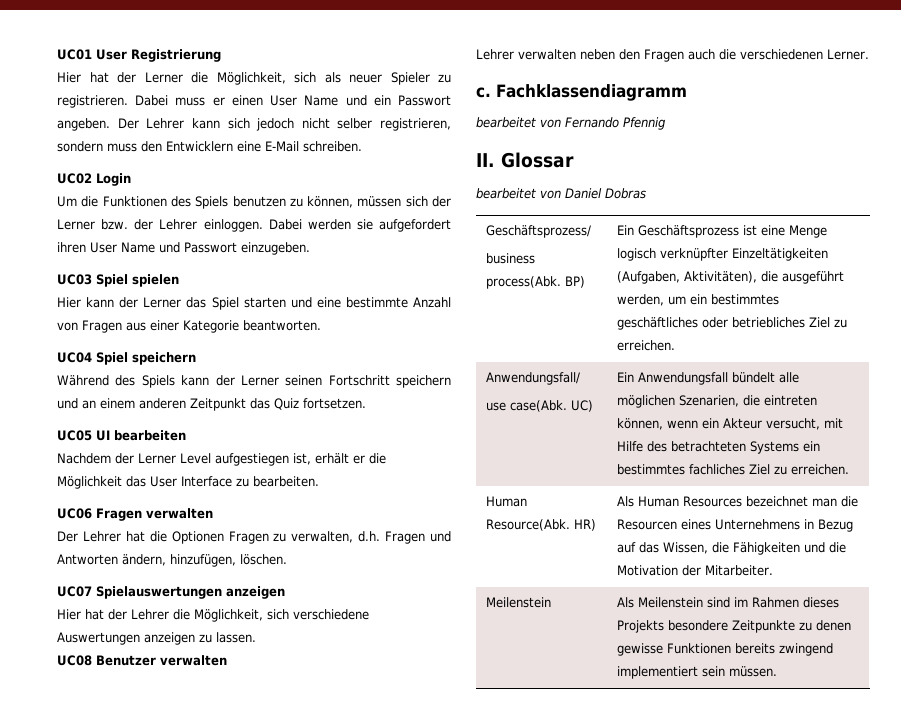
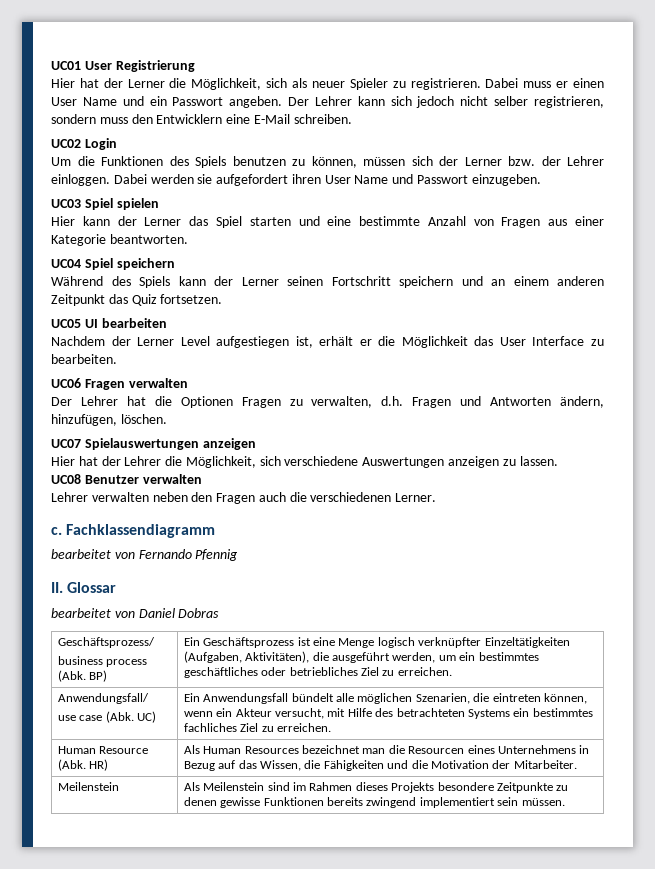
[486,276,562,289] process(Abk. -> [106,659,148,667] [57,670,86,682] process (Abk.
[510,400,568,412] case(Abk. -> [79,711,134,723] case (Abk.
[486,519,571,531] Resource(Abk. -> [99,746,149,754] [57,759,86,771] Resource (Abk.

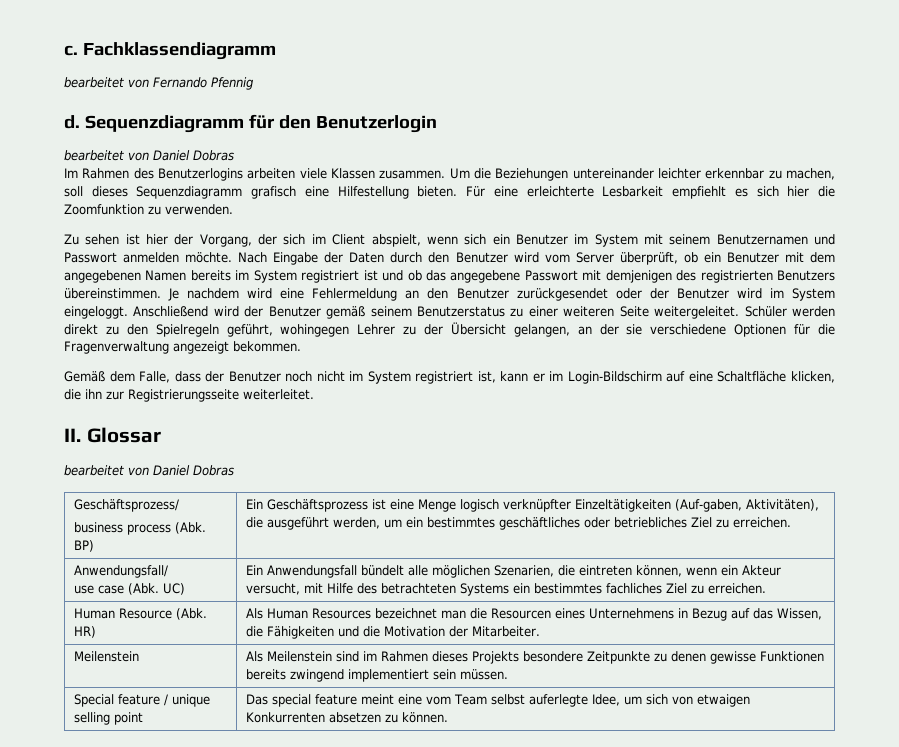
[51,60,195,72] [51,78,605,90] [51,96,605,108] [51,114,352,124] [51,138,117,150] [51,156,604,168] [51,174,541,186] [51,198,159,210] [51,216,604,228] [51,234,188,246] [51,258,175,270] [51,276,604,288] [51,294,223,306] [51,318,167,328] [51,336,605,348] [51,354,117,364] [51,378,188,390] [51,396,604,408] [51,414,167,426] [51,438,256,450] [51,456,558,468] [51,474,202,484] [51,492,437,504] UC01 User Registrierung // Hier hat der Lerner die Möglichkeit, sich als neuer Spieler zu registrieren. Dabei muss er einen User Name und ein Passwort angeben. Der Lehrer kann sich jedoch nicht selber registrieren, sondern muss den Entwicklern eine E-Mail schreiben. // UC02 Login // Um die Funktionen des Spiels benutzen zu können, müssen sich der Lerner bzw. der Lehrer einloggen. Dabei werden sie aufgefordert ihren User Name und Passwort einzugeben. // UC03 Spiel spielen // Hier kann der Lerner das Spiel starten und eine bestimmte Anzahl von Fragen aus einer Kategorie beantworten. // UC04 Spiel speichern // Während des Spiels kann der Lerner seinen Fortschritt speichern und an einem anderen Zeitpunkt das Quiz fortsetzen. // UC05 UI bearbeiten // Nachdem der Lerner Level aufgestiegen ist, erhält er die Möglichkeit das User Interface zu bearbeiten. // UC06 Fragen verwalten // Der Lehrer hat die Optionen Fragen zu verwalten, d.h. Fragen und Antworten ändern, hinzufügen, löschen. // UC07 Spielauswertungen anzeigen // Hier hat der Lehrer die Möglichkeit, sich verschiedene Auswertungen anzeigen zu lassen. // UC08 Benutzer verwalten // Lehrer verwalten neben den Fragen auch die verschiedenen Lerner. // -> (64, 50) none
(239, 555) none -> [64,114,437,133] [64,150,234,161] [64,168,835,181] [64,186,836,199] [64,204,233,215] [64,234,835,247] [64,252,835,265] [64,270,835,283] [64,288,836,301] [64,306,836,319] [64,322,835,337] [64,341,301,354] [64,371,835,384] [64,389,314,402] // d. Sequenzdiagramm für den Benutzerlogin // bearbeitet von Daniel Dobras // Im Rahmen des Benutzerlogins arbeiten viele Klassen zusammen. Um die Beziehungen untereinander leichter erkennbar zu machen, soll dieses Sequenzdiagramm grafisch eine Hilfestellung bieten. Für eine erleichterte Lesbarkeit empfiehlt es sich hier die Zoomfunktion zu verwenden. // Zu sehen ist hier der Vorgang, der sich im Client abspielt, wenn sich ein Benutzer im System mit seinem Benutzernamen und Passwort anmelden möchte. Nach Eingabe der Daten durch den Benutzer wird vom Server überprüft, ob ein Benutzer mit dem angegebenen Namen bereits im System registriert ist und ob das angegebene Passwort mit demjenigen des registrierten Benutzers übereinstimmen. Je nachdem wird eine Fehlermeldung an den Benutzer zurückgesendet oder der Benutzer wird im System eingeloggt. Anschließend wird der Benutzer gemäß seinem Benutzerstatus zu einer weiteren Seite weitergeleitet. Schüler werden direkt zu den Spielregeln geführt, wohingegen Lehrer zu der Übersicht gelangen, an der sie verschiedene Optionen für die Fragenverwaltung angezeigt bekommen. // Gemäß dem Falle, dass der Benutzer noch nicht im System registriert ist, kann er im Login-Bildschirm auf eine Schaltfläche klicken, die ihn zur Registrierungsseite weiterleitet.
[183,651,242,663] (Aufgaben, -> [674,499,742,512] (Auf-gaben,
(565, 802) none -> [73,694,210,707] [73,712,143,725] [245,694,750,707] [245,712,448,723] // Special feature / unique selling point | Das special feature meint eine vom Team selbst auferlegte Idee, um sich von etwaigen Konkurrenten absetzen zu können.

